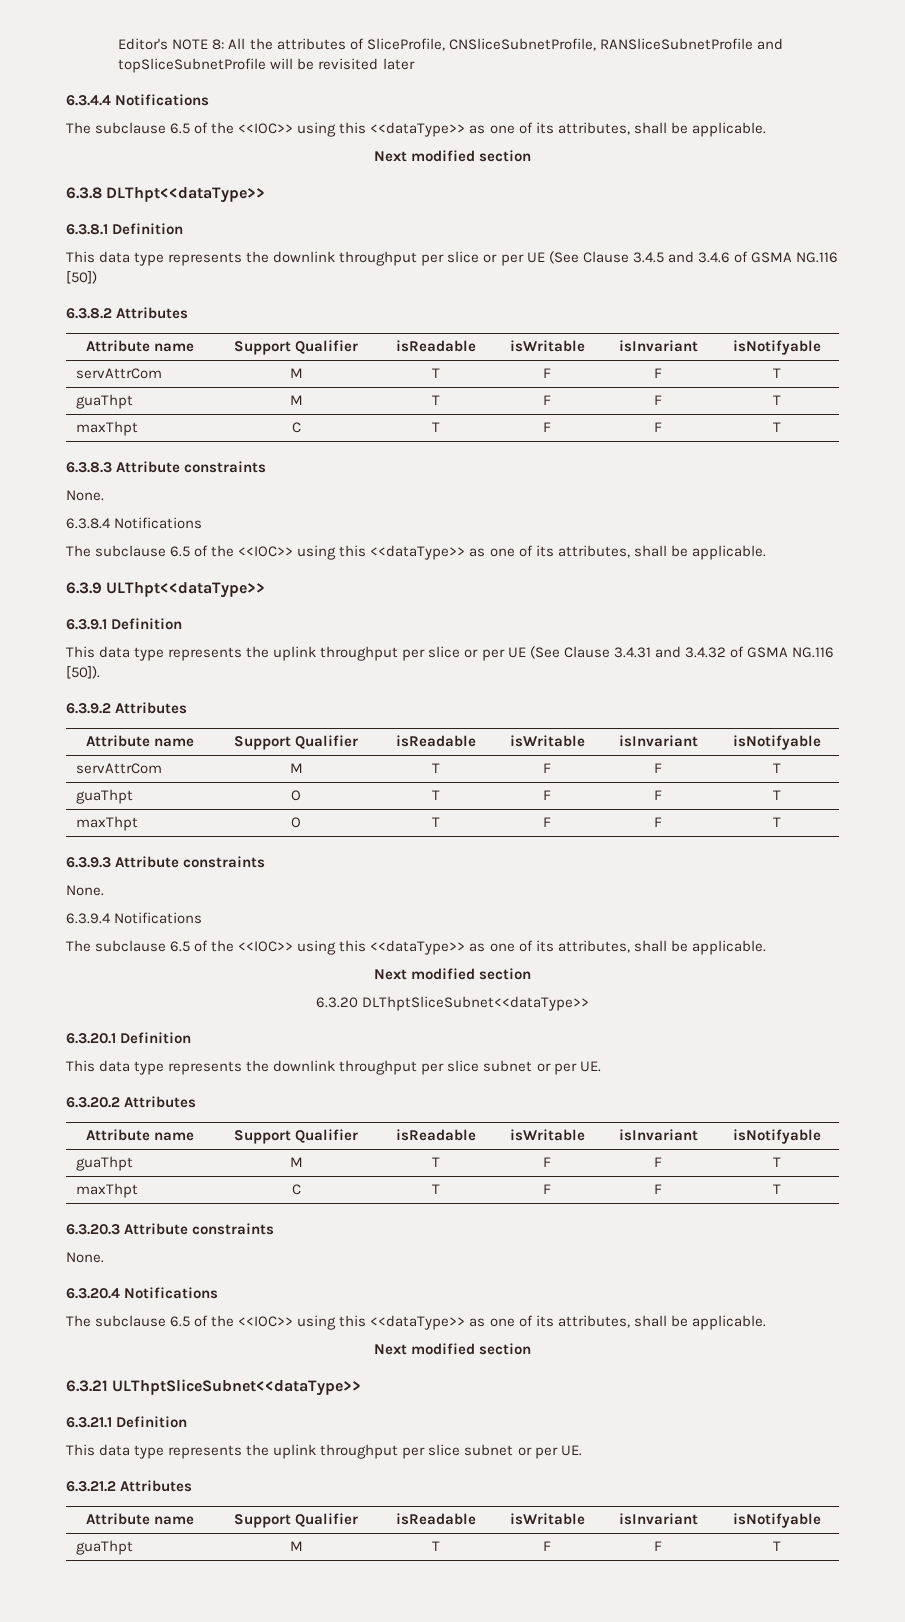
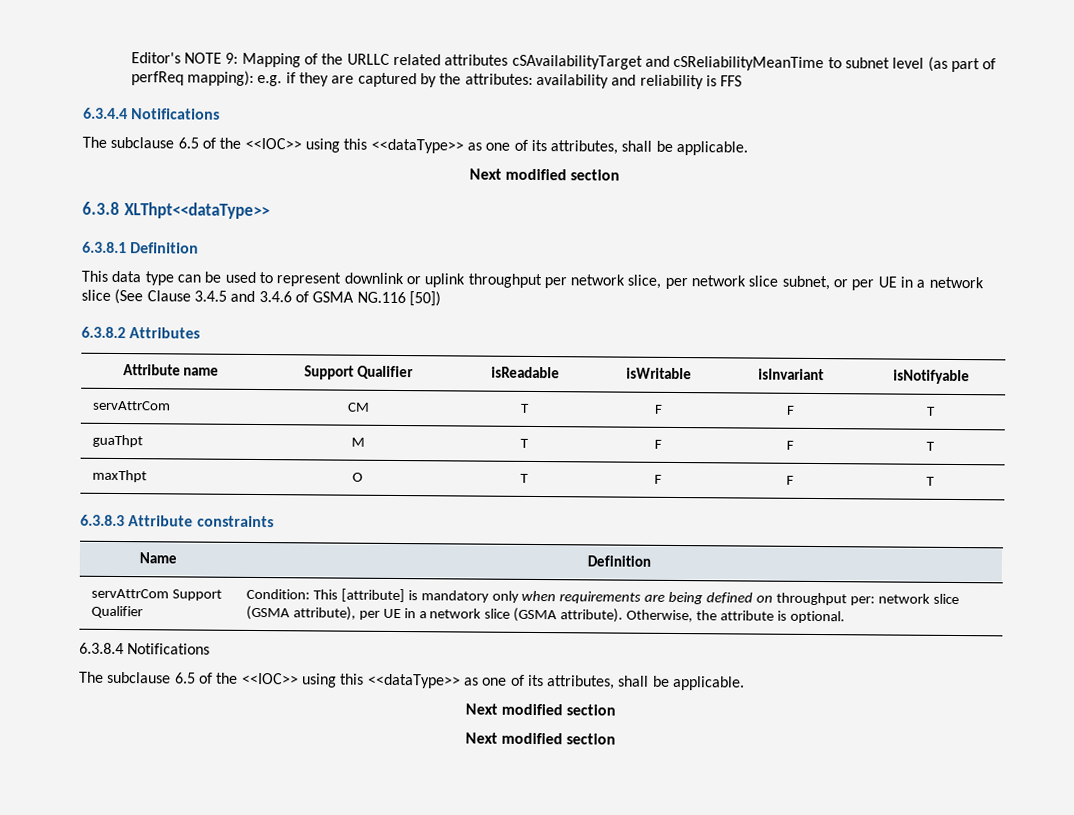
[212,38,783,51] [118,58,415,73] 8: All the attributes of SliceProfile, CNSliceSubnetProfile, RANSliceSubnetProfile and topSliceSubnetProfile will be revisited later -> [225,52,997,73] [130,70,743,90] 9: Mapping of the URLLC related attributes cSAvailabilityTarget and cSReliabilityMeanTime to subnet level (as part of perfReq mapping): e.g. if they are captured by the attributes: availability and reliability is FFS
[106,187,266,203] DLThpt<<dataType>> -> [123,202,270,220] XLThpt<<dataType>>
[168,251,545,266] represents the downlink throughput per slice or per UE -> [176,271,984,291] [81,289,111,301] can be used to represent downlink or uplink throughput per network slice, per network slice subnet, or per UE in a network slice
[289,368,303,378] M -> [346,402,370,412] CM
[291,422,301,433] C -> [352,472,363,482] O
[66,490,104,501] [66,517,203,529] [66,545,766,560] [66,582,266,598] [66,618,183,630] [66,646,834,661] [66,666,100,679] [66,702,188,714] [85,735,195,747] [233,735,359,750] [395,735,476,747] [509,735,585,747] [618,735,698,747] [732,735,821,750] [76,763,163,774] [289,763,303,773] [431,763,440,773] [543,763,551,773] [654,763,662,773] [772,763,781,773] [76,789,134,804] [291,790,301,801] [431,790,440,800] [543,790,551,800] [654,790,662,800] [772,790,781,800] [76,816,139,831] [291,817,301,828] [431,817,440,827] [543,817,551,827] [654,817,662,827] [772,817,781,827] [66,856,266,868] [66,885,104,896] [66,913,111,924] // None. // 6.3.8.4 Notifications // The subclause 6.5 of the <<IOC>> using this <<dataType>> as one of its attributes, shall be applicable. // 6.3.9 ULThpt<<dataType>> // 6.3.9.1 Definition // This data type represents the uplink throughput per slice or per UE (See Clause 3.4.31 and 3.4.32 of GSMA NG.116 [50]). // 6.3.9.2 Attributes // Attribute name | Support Qualifier | isReadable | isWritable | isInvariant | isNotifyable // servAttrCom | M | T | F | F | T // guaThpt | O | T | F | F | T // maxThpt | O | T | F | F | T // 6.3.9.3 Attribute constraints // None. // 6.3.9.4 -> [138,552,177,564] [586,555,651,567] [90,588,222,601] [90,605,143,619] [245,588,959,606] [245,605,845,624] [79,642,124,655] // Name | Definition // servAttrCom Support Qualifier | Condition: This [attribute] is mandatory only when requirements are being defined on throughput per: network slice (GSMA attribute), per UE in a network slice (GSMA attribute). Otherwise, the attribute is optional. // 6.3.8.4
[315,996,590,1011] [66,1032,192,1044] [66,1060,601,1075] [66,1096,197,1108] [85,1129,195,1141] [233,1129,359,1144] [395,1129,476,1141] [509,1129,585,1141] [618,1129,698,1141] [732,1129,821,1144] [76,1156,134,1171] [289,1157,303,1167] [431,1157,440,1167] [543,1157,551,1167] [654,1157,662,1167] [772,1157,781,1167] [76,1183,139,1198] [291,1184,301,1195] [431,1184,440,1194] [543,1184,551,1194] [654,1184,662,1194] [772,1184,781,1194] [66,1223,275,1235] [66,1252,104,1263] [66,1287,219,1299] [66,1315,766,1330] [373,1343,532,1355] [66,1379,362,1396] [66,1416,188,1428] [66,1444,582,1459] [66,1480,193,1492] [85,1513,195,1525] [233,1513,359,1528] [395,1513,476,1525] [509,1513,585,1525] [618,1513,698,1525] [732,1513,821,1528] [76,1540,134,1555] [289,1541,303,1551] [431,1541,440,1551] [543,1541,551,1551] [654,1541,662,1551] [772,1541,781,1551] 6.3.20 DLThptSliceSubnet<<dataType>> // 6.3.20.1 Definition // This data type represents the downlink throughput per slice subnet or per UE. // 6.3.20.2 Attributes // Attribute name | Support Qualifier | isReadable | isWritable | isInvariant | isNotifyable // guaThpt | M | T | F | F | T // maxThpt | C | T | F | F | T // 6.3.20.3 Attribute constraints // None. // 6.3.20.4 Notifications // The subclause 6.5 of the <<IOC>> using this <<dataType>> as one of its attributes, shall be applicable. // Next modified section // 6.3.21 ULThptSliceSubnet<<dataType>> // 6.3.21.1 Definition // This data type represents the uplink throughput per slice subnet or per UE. // 6.3.21.2 Attributes // Attribute name | Support Qualifier | isReadable | isWritable | isInvariant | isNotifyable // guaThpt | M | T | F | F | T -> [464,732,617,745] Next modified section

